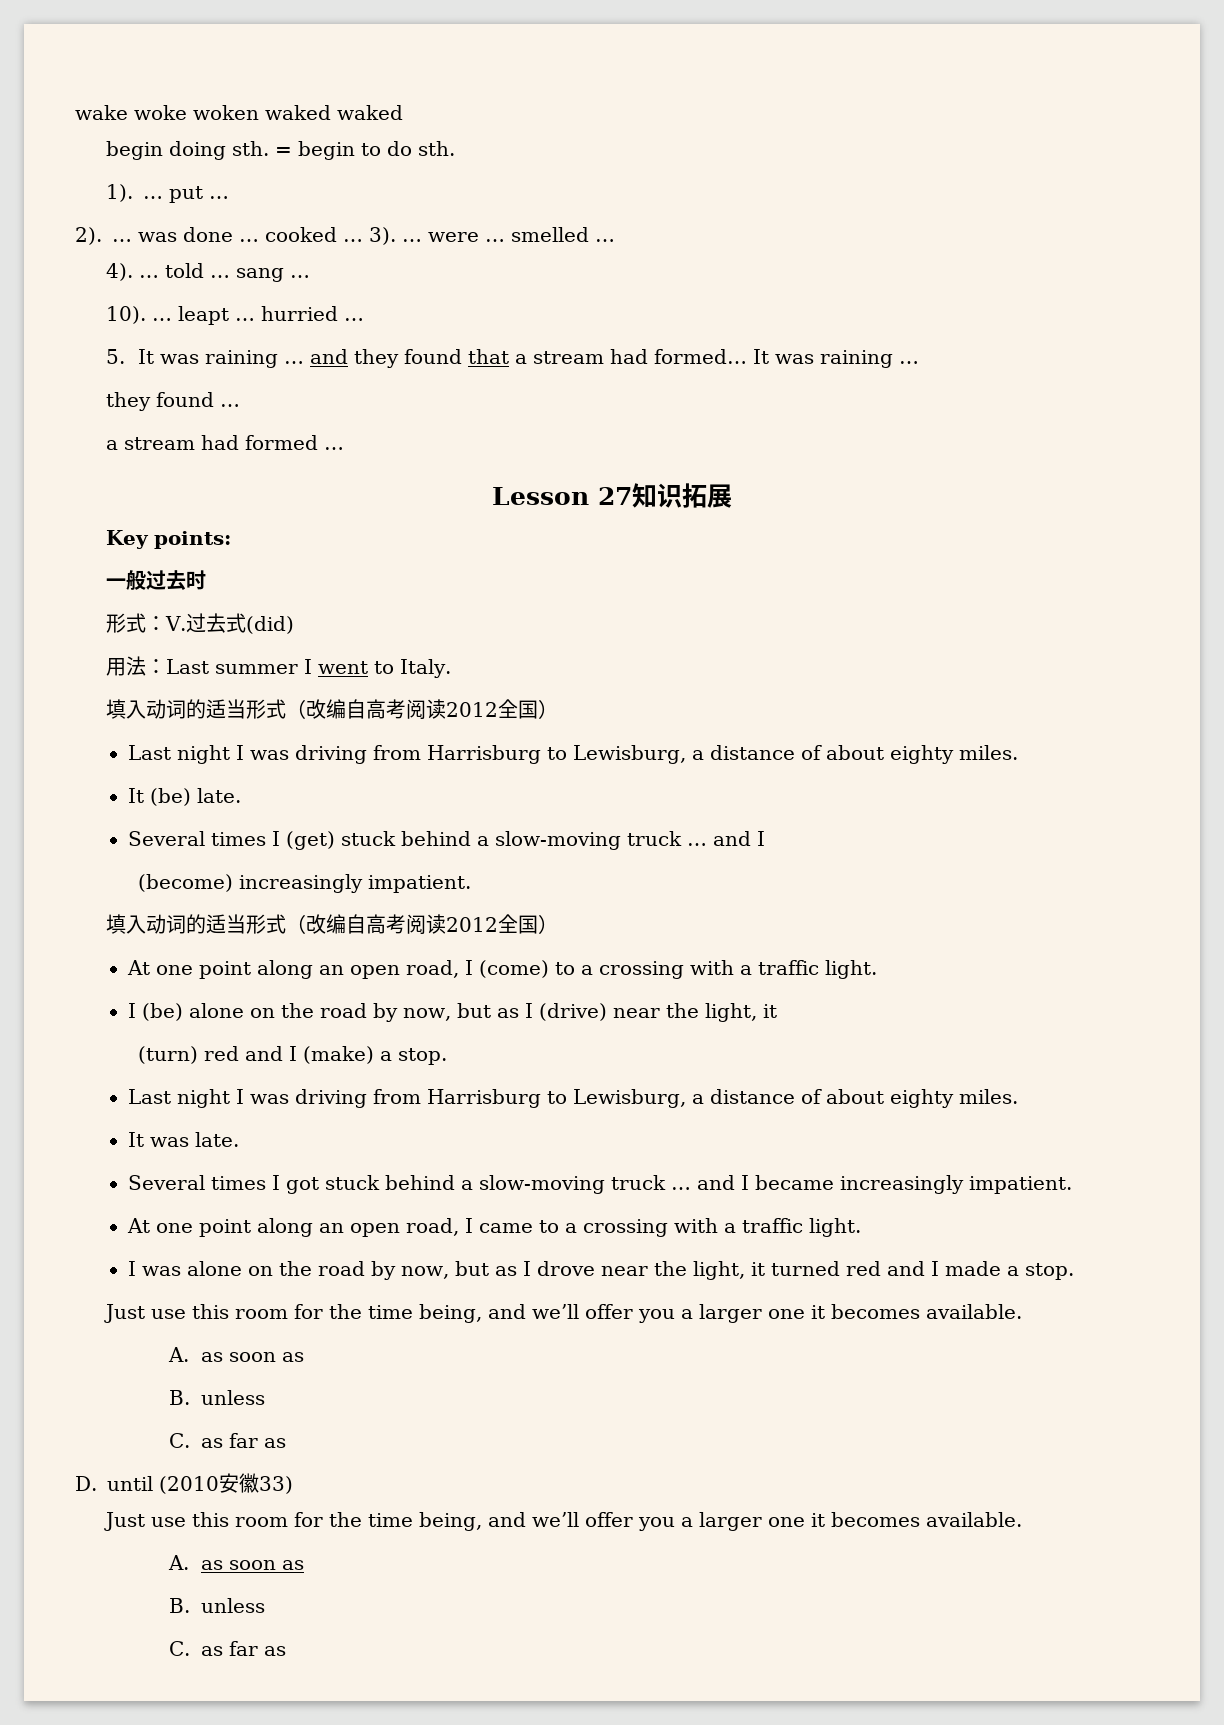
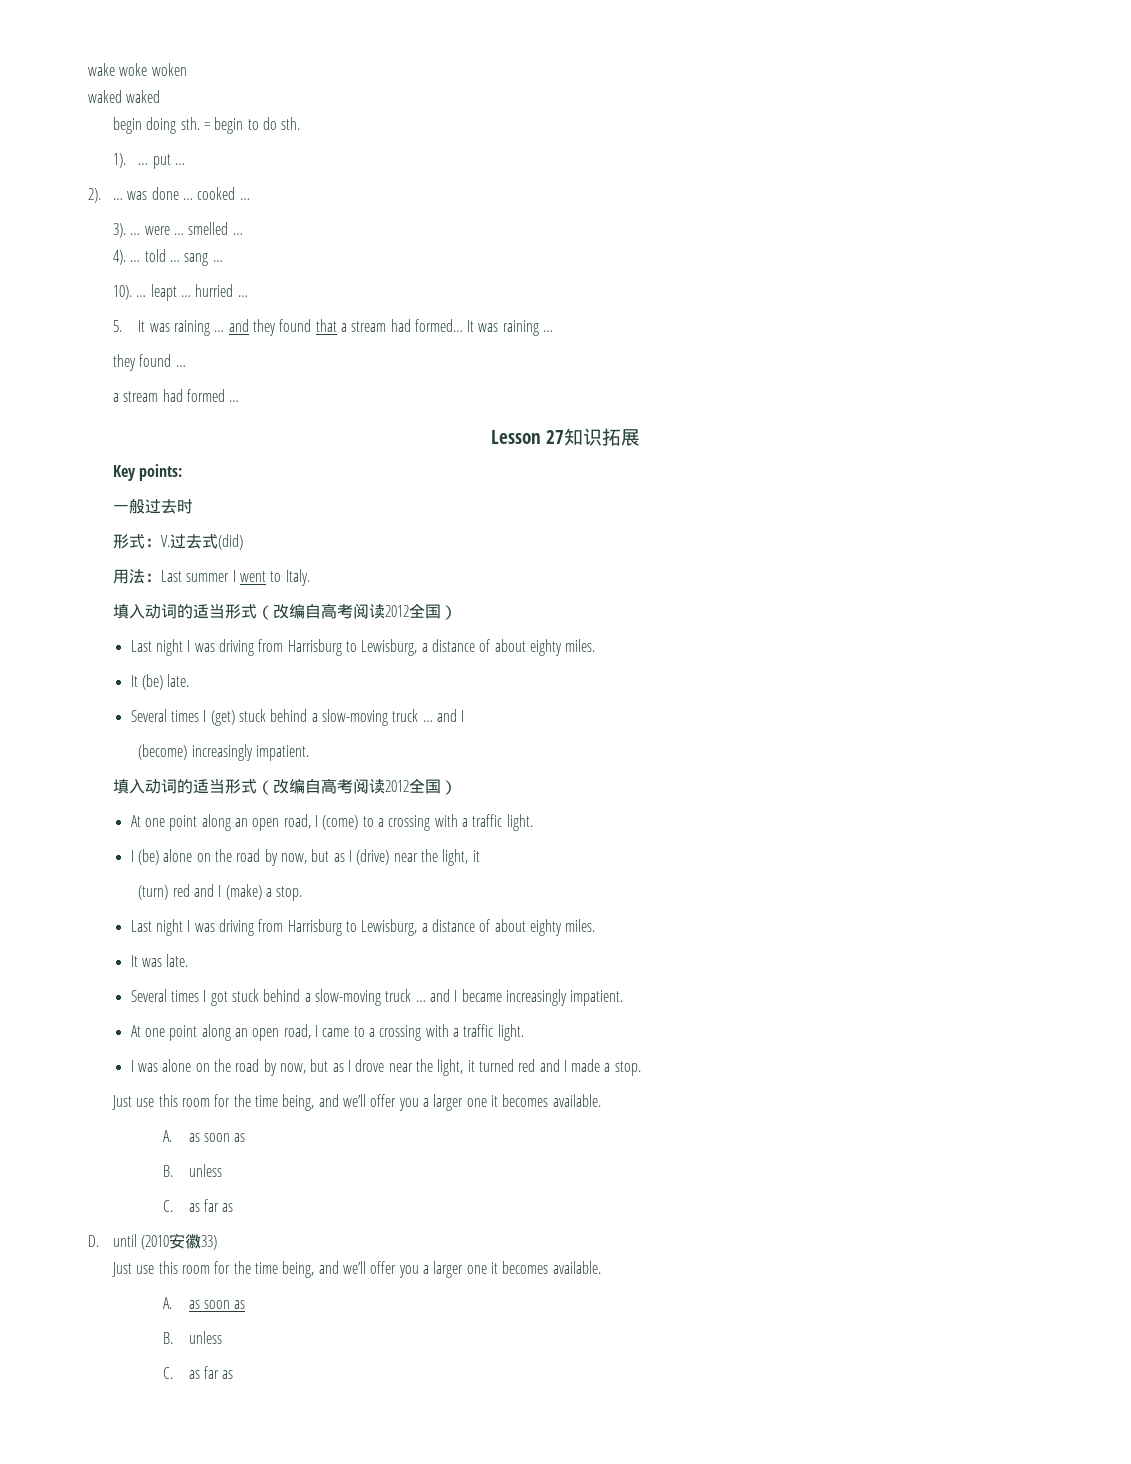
(259, 112) none -> (187, 69) //
(363, 240) none -> (250, 199) //

